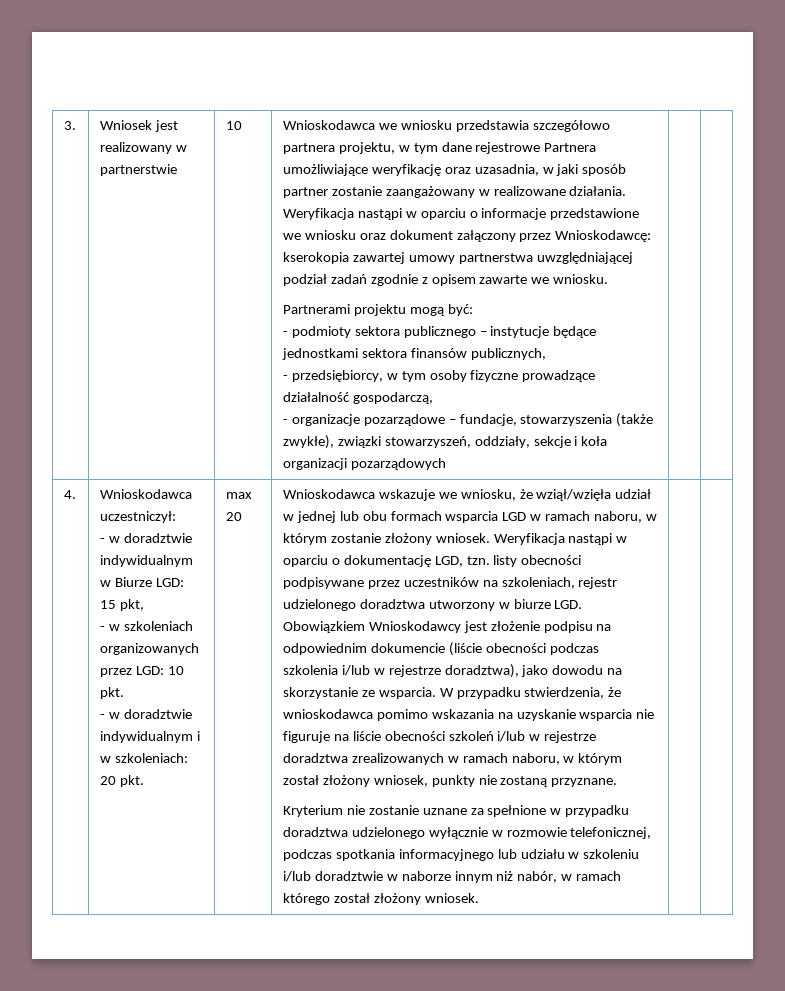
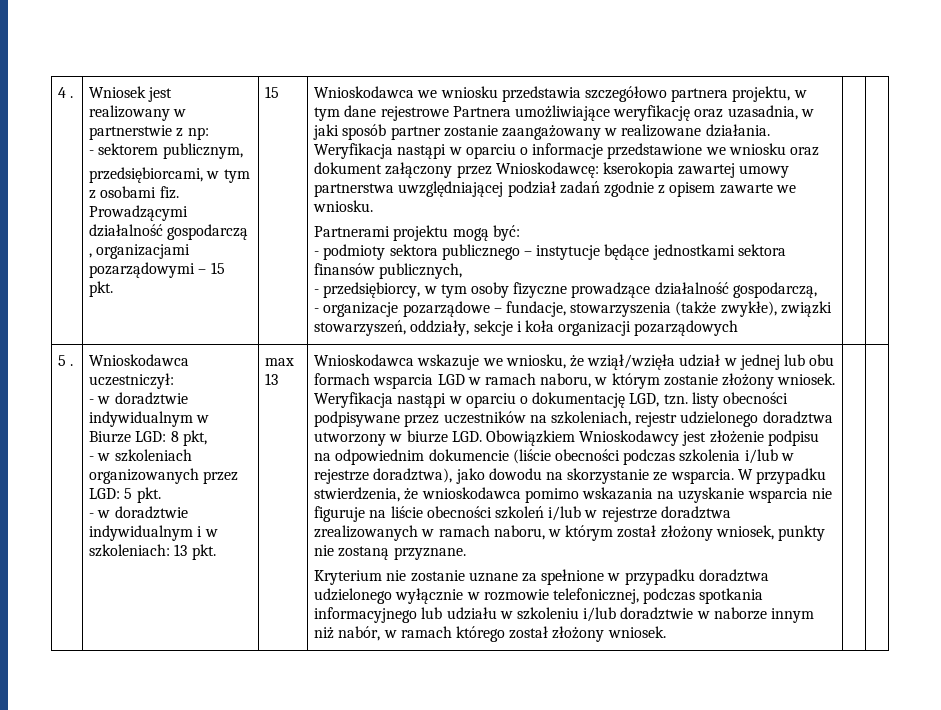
[63,121,76,130] 3. -> [58,87,74,98] 4 .
[225,121,242,130] | 10 -> [176,127,209,140] [89,143,243,159] [89,167,250,183] [89,186,179,199] [89,205,189,221] [89,224,249,240] [89,244,191,259] [89,262,225,278] [89,281,114,297] [265,86,280,98] z np: // - sektorem publicznym, // przedsiębiorcami, w tym z osobami fiz. Prowadzącymi działalność gospodarczą , organizacjami pozarządowymi – 15 pkt. | 15
[63,490,76,499] 4. -> [58,355,74,366] 5 .
[99,600,116,609] 15 -> [170,431,179,442] 8
[167,666,184,675] 10 -> [124,488,133,499] 5
[99,776,116,785] 20 -> [174,544,188,556] 13
[225,512,242,521] 20 -> [265,373,279,385] 13

